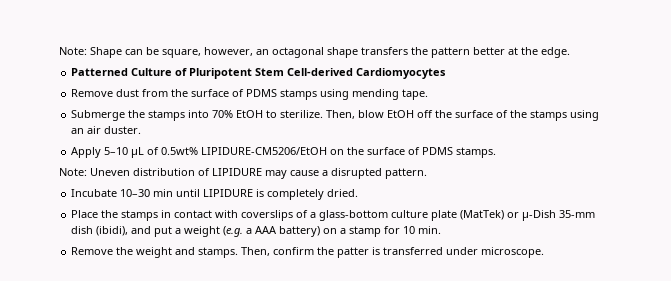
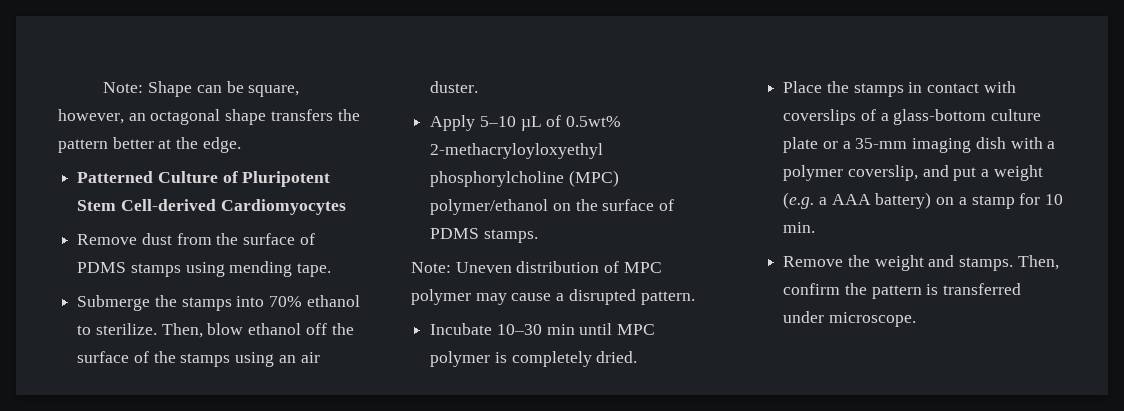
[236,110,264,118] EtOH -> [306,295,360,307] ethanol
[387,110,415,118] EtOH -> [248,323,302,335] ethanol
[201,147,328,155] LIPIDURE-CM5206/EtOH -> [430,143,604,159] [430,170,619,187] [430,199,549,215] 2-methacryloyloxyethyl phosphorylcholine (MPC) polymer/ethanol
[212,168,262,176] LIPIDURE -> [623,262,662,273] [411,289,471,305] MPC polymer
[203,189,254,197] LIPIDURE -> [617,324,656,335] [430,351,491,367] MPC polymer
[460,210,596,221] [71,226,129,236] (MatTek) or µ-Dish 35-mm dish (ibidi), -> [822,137,1056,153] [783,165,918,181] or a 35-mm imaging dish with a polymer coverslip,
[337,247,370,258] patter -> [871,285,922,299] pattern

